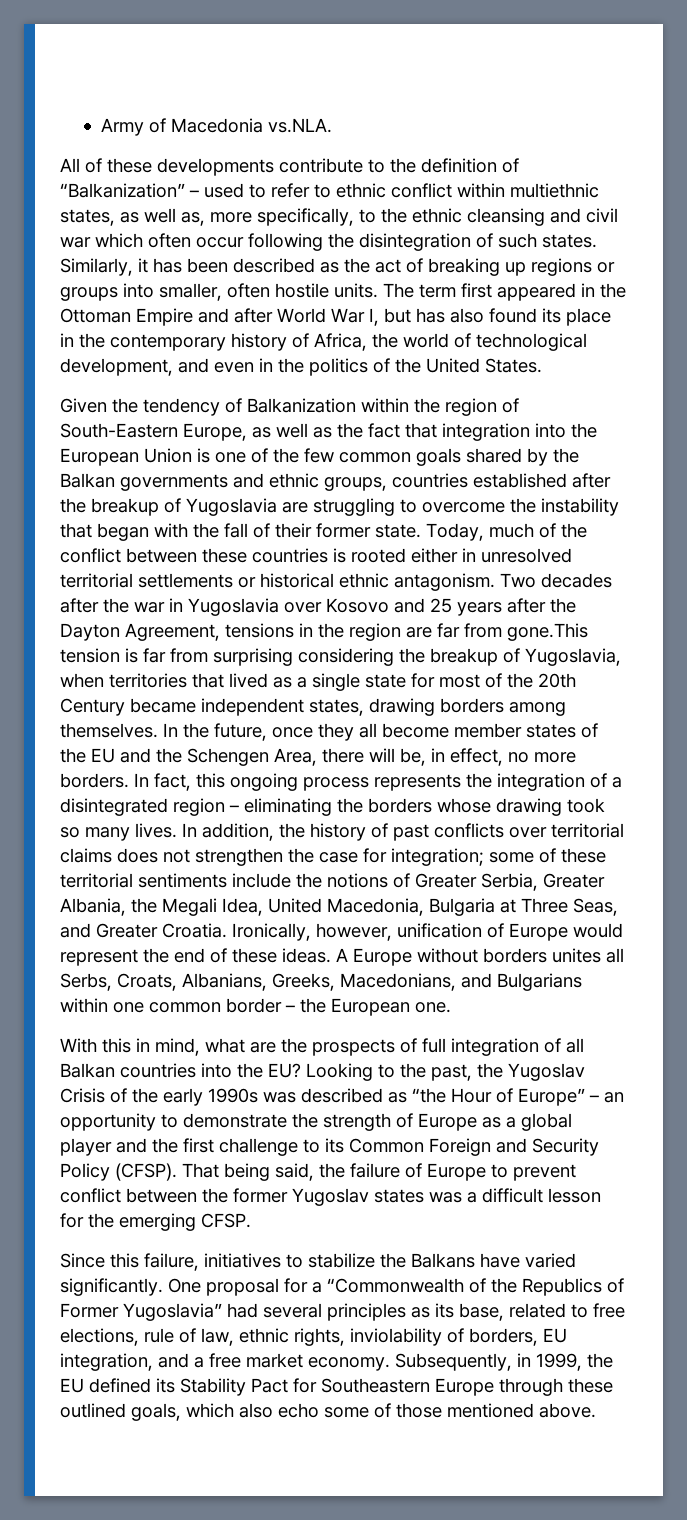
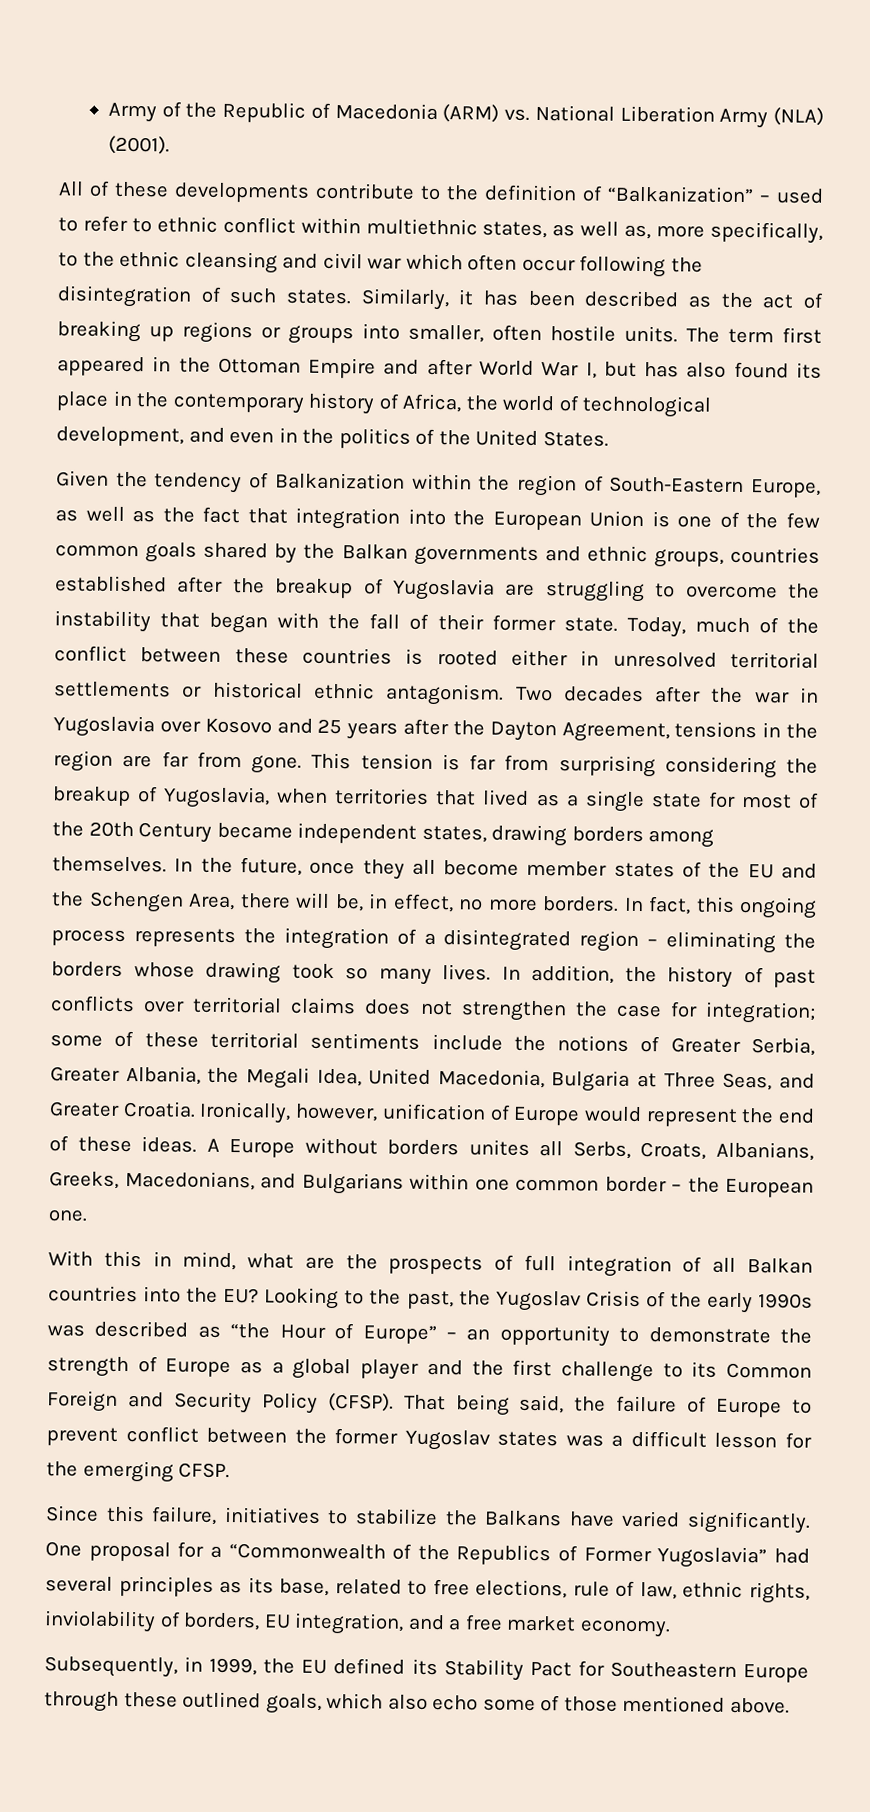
[170,118,332,133] Macedonia vs.NLA. -> [185,101,824,129] [107,135,170,155] the Republic of Macedonia (ARM) vs. National Liberation Army (NLA) (2001).
[507,623,588,641] gone.This -> [251,752,352,774] gone. This
(390, 1364) none -> (671, 1628) //

